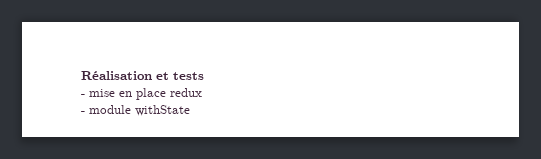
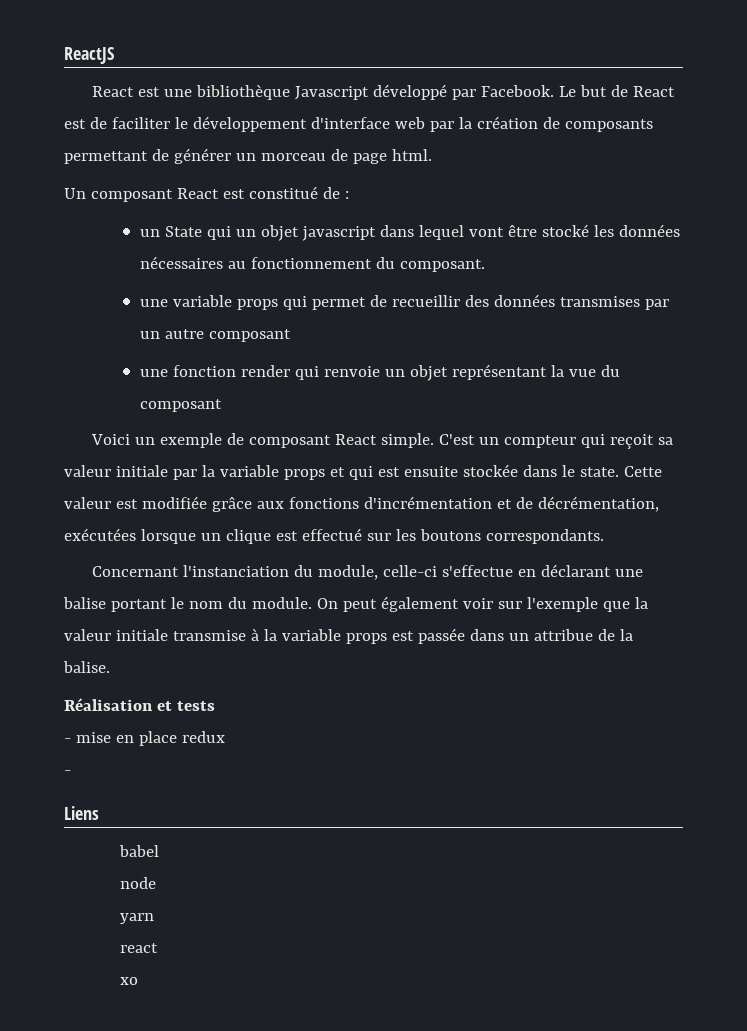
(81, 75) none -> [64,47,114,64] [91,84,675,100] [64,116,653,132] [64,148,432,164] [64,186,349,202] [140,224,681,241] [140,256,486,272] [140,294,670,310] [140,329,292,342] [140,364,621,381] [140,399,223,412] [90,433,673,449] [64,464,662,480] [64,496,659,512] [64,528,604,544] [91,564,643,580] [63,596,648,612] [64,628,633,644] [63,661,110,673] ReactJS // React est une bibliothèque Javascript développé par Facebook. Le but de React est de faciliter le développement d'interface web par la création de composants permettant de générer un morceau de page html. // Un composant React est constitué de : // un State qui un objet javascript dans lequel vont être stocké les données nécessaires au fonctionnement du composant. // une variable props qui permet de recueillir des données transmises par un autre composant // une fonction render qui renvoie un objet représentant la vue du composant // Voici un exemple de composant React simple. C'est un compteur qui reçoit sa valeur initiale par la variable props et qui est ensuite stockée dans le state. Cette valeur est modifiée grâce aux fonctions d'incrémentation et de décrémentation, exécutées lorsque un clique est effectué sur les boutons correspondants. // Concernant l'instanciation du module, celle-ci s'effectue en déclarant une balise portant le nom du module. On peut également voir sur l'exemple que la valeur initiale transmise à la variable props est passée dans un attribue de la balise. //
[89,105,190,116] module withState -> [64,806,99,820] [118,845,159,857] [119,877,156,889] [119,913,154,924] [119,943,158,953] [119,977,138,985] // Liens // babel // node // yarn // react // xo

